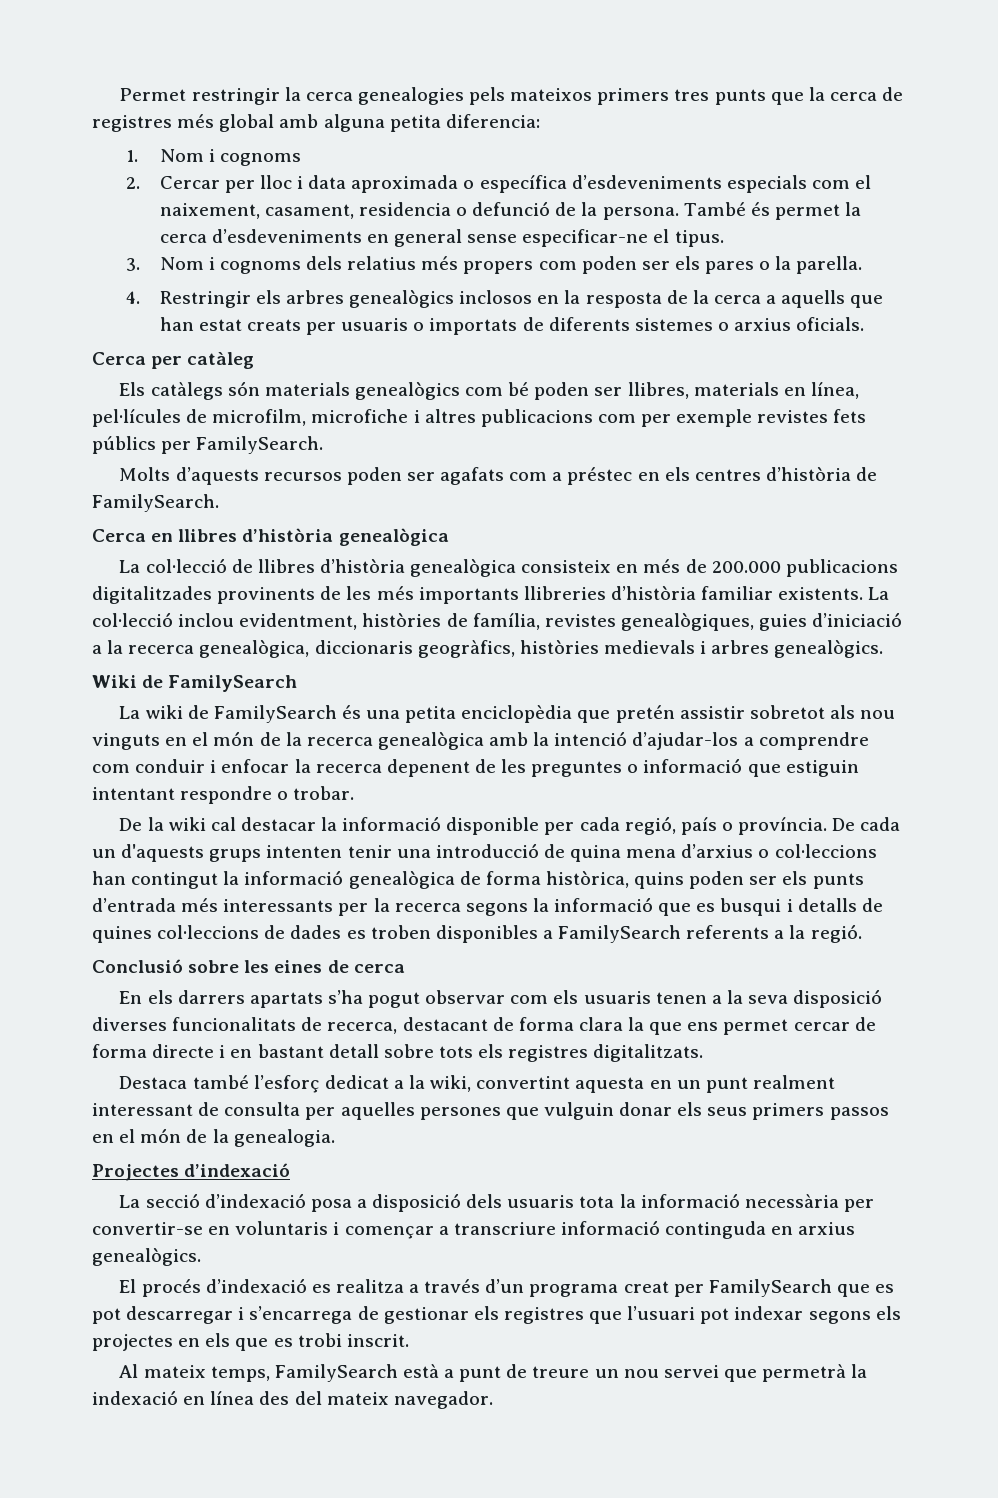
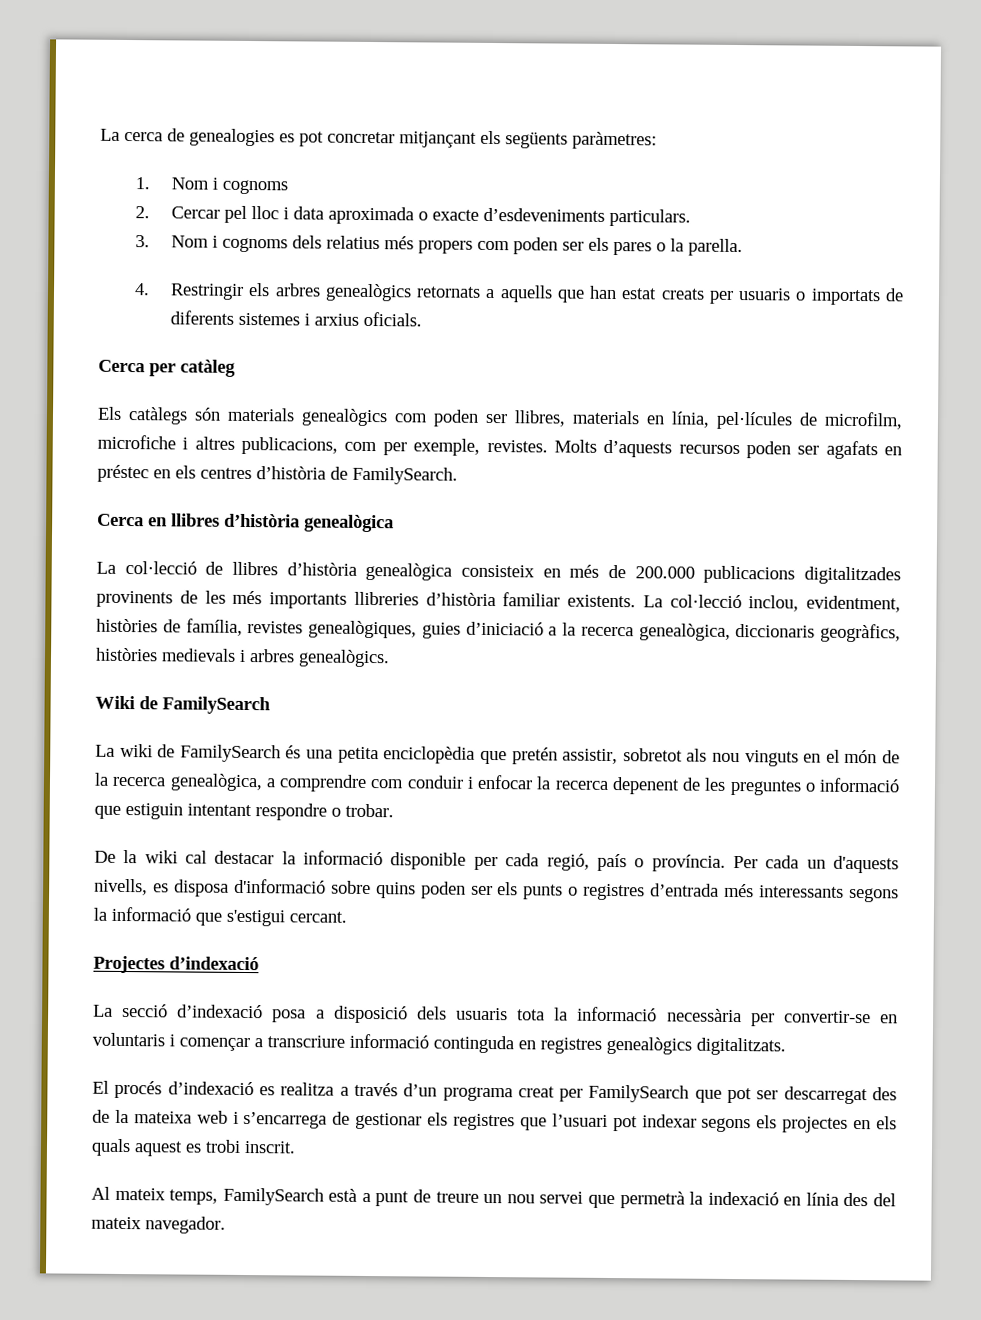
[119,87,904,105] [92,114,540,132] Permet restringir la cerca genealogies pels mateixos primers tres punts que la cerca de registres més global amb alguna petita diferencia: -> [100,128,657,150] La cerca de genealogies es pot concretar mitjançant els següents paràmetres:
[224,180,255,193] per -> [224,205,248,223] pel
[479,175,872,193] [159,201,861,220] [159,229,724,247] específica d’esdeveniments especials com el naixement, casament, residencia o defunció de la persona. També és permet la cerca d’esdeveniments en general sense especificar-ne el tipus. -> [432,207,692,227] exacte d’esdeveniments particulars.
[459,290,761,308] inclosos en la resposta de la cerca -> [416,286,482,298] retornats
[717,322,729,331] o -> [304,313,311,326] i
[508,382,530,396] bé -> (428, 418) none
[810,382,859,399] línea, -> [671,411,710,428] línia,
[480,409,593,427] publicacions -> [241,436,339,455] publicacions,
[676,409,867,427] [92,436,324,454] exemple revistes fets públics per FamilySearch. // -> [413,438,548,456] exemple, revistes.
[509,472,563,481] com a -> [884,446,902,456] en
[178,613,235,627] inclou -> [748,595,800,612] inclou,
[679,706,745,719] assistir -> [562,748,619,765] assistir,
[377,731,739,750] genealògica amb la intenció d’ajudar-los -> [169,773,263,792] genealògica,
[832,818,856,831] De -> [732,855,758,869] Per
[209,843,877,862] [92,870,629,889] grups intenten tenir una introducció de quina mena d’arxius o col·leccions han contingut la informació genealògica de forma històrica, -> [94,878,371,897] nivells, es disposa d'informació sobre
(864, 881) none -> [568,883,646,901] o registres
[338,898,461,916] per la recerca -> (845, 891) none
[696,898,883,916] [92,924,862,943] [92,959,405,973] [119,989,883,1008] [92,1017,876,1035] [92,1044,704,1062] [119,1075,835,1093] [92,1102,889,1120] [92,1128,335,1147] es busqui i detalls de quines col·leccions de dades es troben disponibles a FamilySearch referents a la regió. // Conclusió sobre les eines de cerca // En els darrers apartats s’ha pogut observar com els usuaris tenen a la seva disposició diverses funcionalitats de recerca, destacant de forma clara la que ens permet cercar de forma directe i en bastant detall sobre tots els registres digitalitzats. // Destaca també l’esforç dedicat a la wiki, convertint aquesta en un punt realment interessant de consulta per aquelles persones que vulguin donar els seus primers passos en el món de la genealogia. -> [226,909,347,927] s'estigui cercant.
[798,1222,856,1235] [92,1247,201,1266] arxius genealògics. -> [540,1036,786,1056] registres genealògics digitalitzats.
[875,1284,895,1293] [92,1306,234,1324] es pot descarregar -> [727,1086,897,1105] [92,1109,228,1124] pot ser descarregat des de la mateixa web
[235,1338,269,1351] que -> [91,1138,183,1157] quals aquest
[210,1391,255,1405] línea -> [805,1192,839,1206] línia

